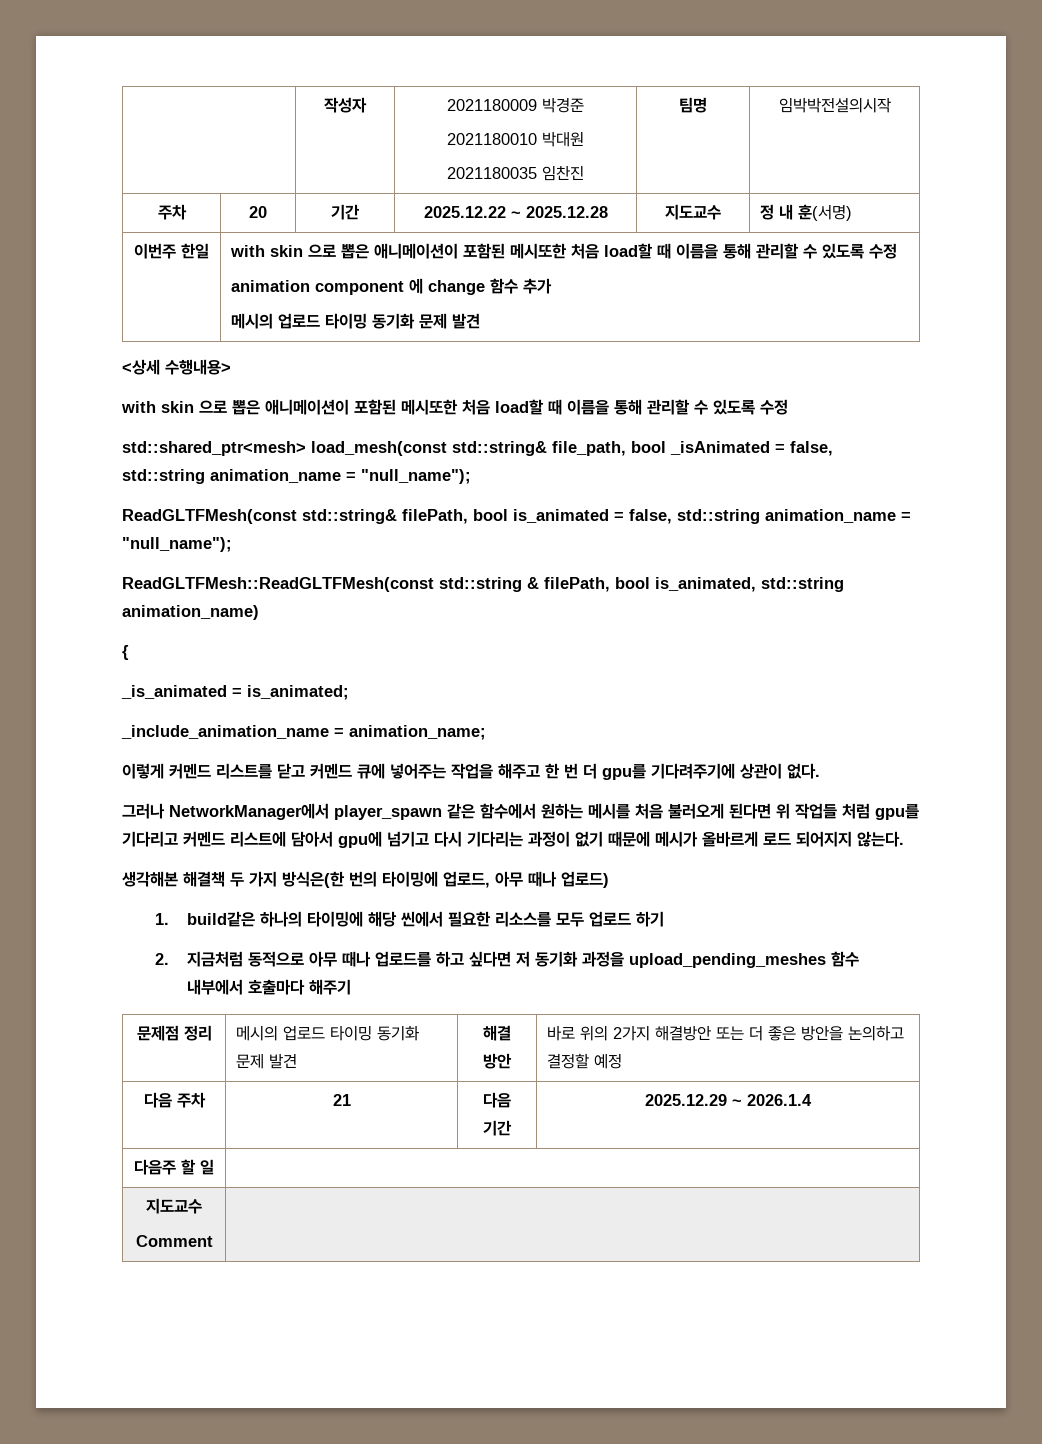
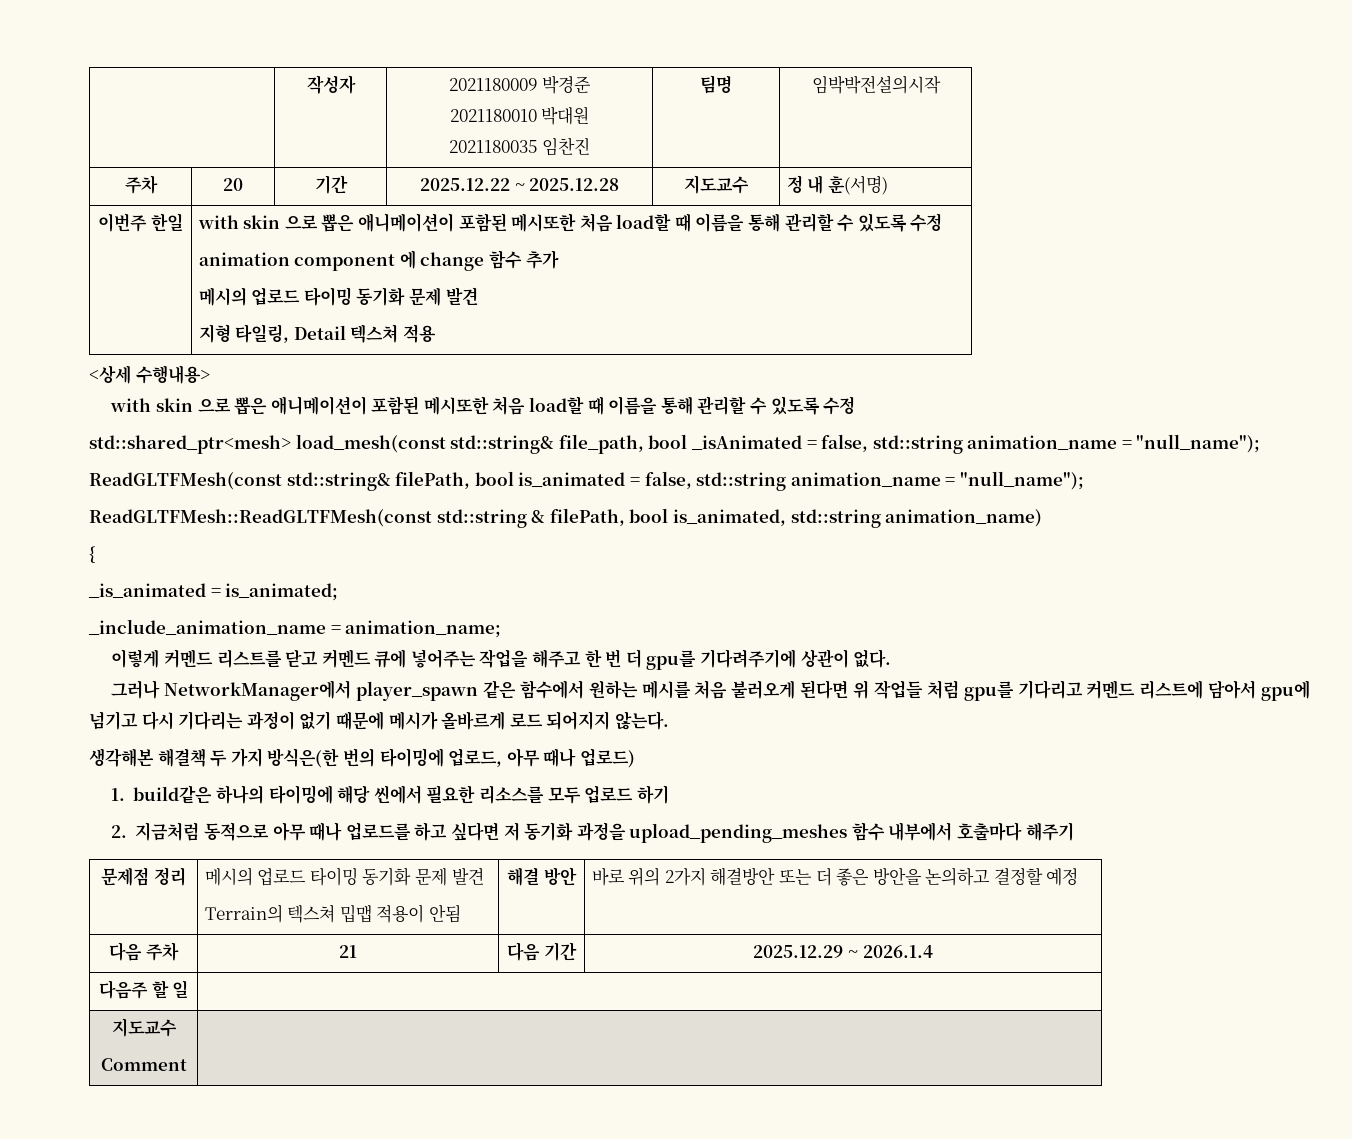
(480, 321) none -> [198,324,436,343] // 지형 타일링, Detail 텍스쳐 적용
(297, 1061) none -> [204,904,461,923] // Terrain의 텍스쳐 밉맵 적용이 안됨

